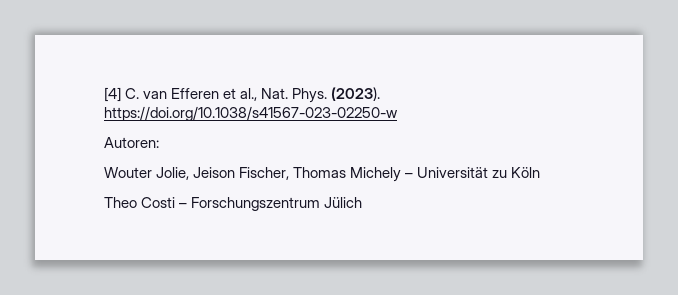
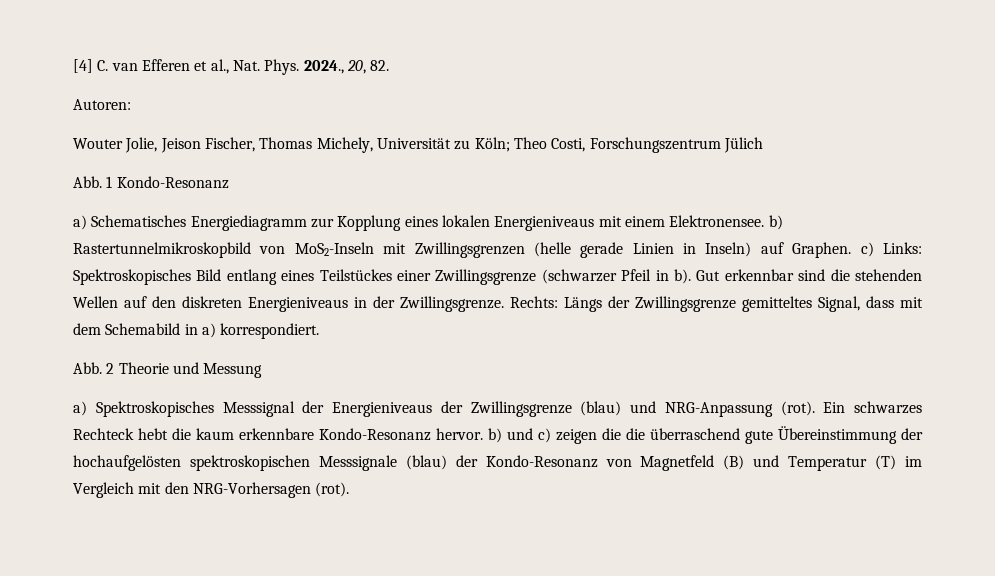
[331,87,381,101] [104,106,398,121] (2023). https://doi.org/10.1038/s41567-023-02250-w -> [303,60,390,74] 2024., 20, 82.
[350,167,541,182] [104,197,363,211] Michely – Universität zu Köln // Theo Costi – Forschungszentrum Jülich -> [316,137,763,153] [73,176,229,189] [73,215,783,231] [73,242,922,258] [73,269,922,285] [73,296,923,312] [73,323,320,339] [73,362,263,378] [73,401,922,417] [73,426,923,444] [73,455,922,471] [73,482,350,498] Michely, Universität zu Köln; Theo Costi, Forschungszentrum Jülich // Abb. 1 Kondo-Resonanz // a) Schematisches Energiediagramm zur Kopplung eines lokalen Energieniveaus mit einem Elektronensee. b) Rastertunnelmikroskopbild von MoS2-Inseln mit Zwillingsgrenzen (helle gerade Linien in Inseln) auf Graphen. c) Links: Spektroskopisches Bild entlang eines Teilstückes einer Zwillingsgrenze (schwarzer Pfeil in b). Gut erkennbar sind die stehenden Wellen auf den diskreten Energieniveaus in der Zwillingsgrenze. Rechts: Längs der Zwillingsgrenze gemitteltes Signal, dass mit dem Schemabild in a) korrespondiert. // Abb. 2 Theorie und Messung // a) Spektroskopisches Messsignal der Energieniveaus der Zwillingsgrenze (blau) und NRG-Anpassung (rot). Ein schwarzes Rechteck hebt die kaum erkennbare Kondo-Resonanz hervor. b) und c) zeigen die die überraschend gute Übereinstimmung der hochaufgelösten spektroskopischen Messsignale (blau) der Kondo-Resonanz von Magnetfeld (B) und Temperatur (T) im Vergleich mit den NRG-Vorhersagen (rot).

